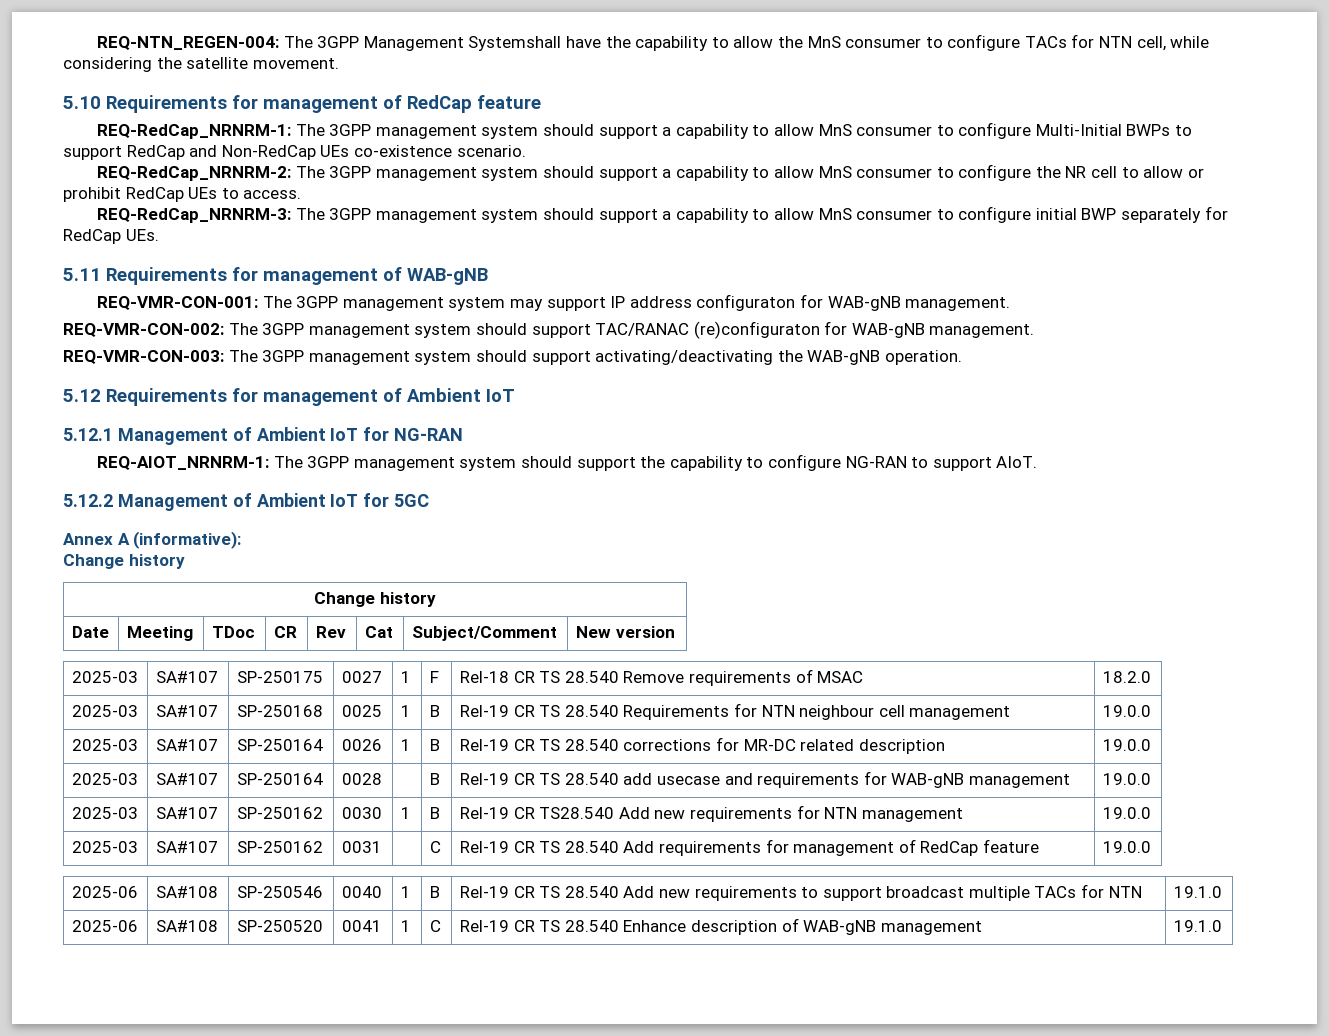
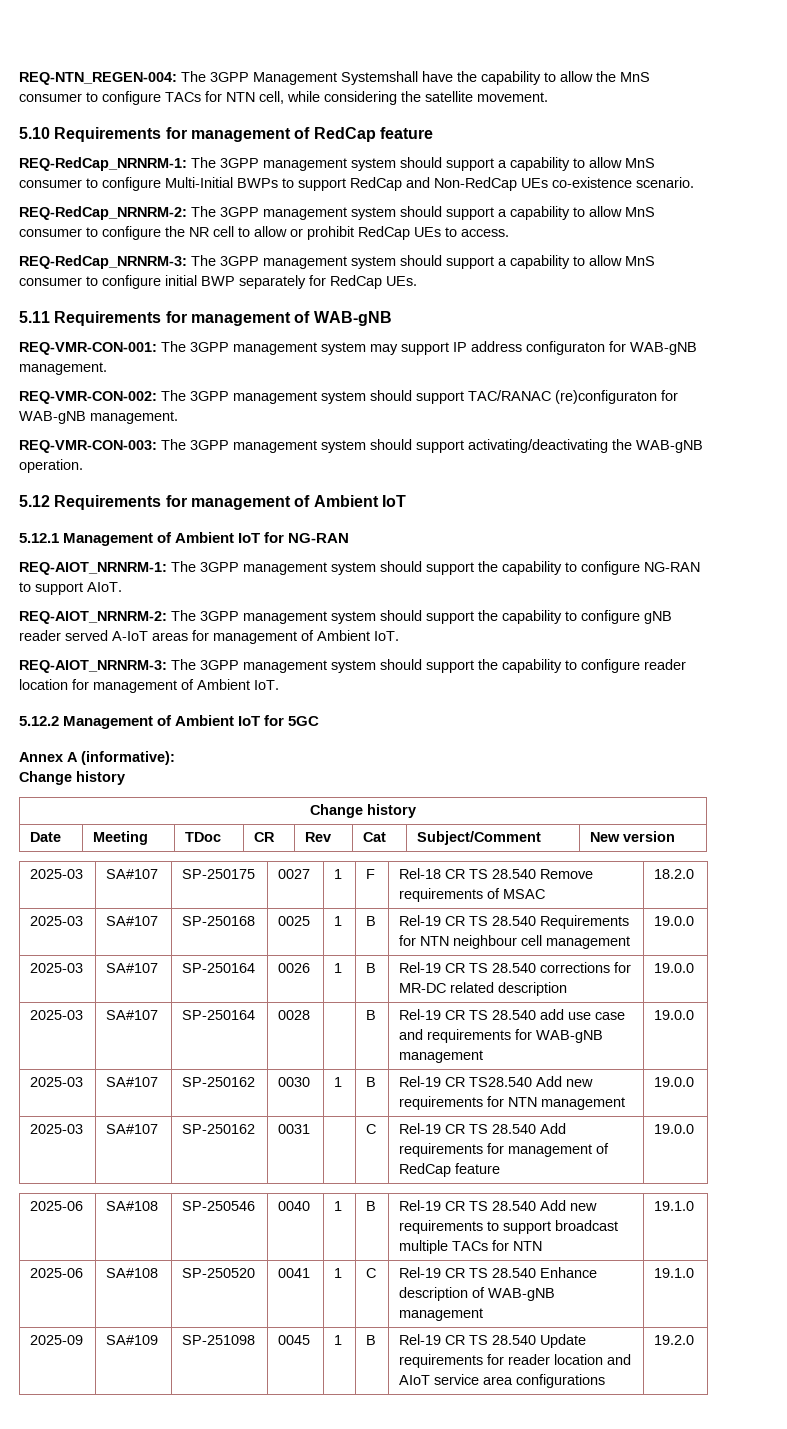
(1038, 462) none -> [19,610,672,624] [19,630,399,644] [19,659,686,673] [19,679,279,693] // REQ-AIOT_NRNRM-2: The 3GPP management system should support the capability to configure gNB reader served A-IoT areas for management of Ambient IoT. // REQ-AIOT_NRNRM-3: The 3GPP management system should support the capability to configure reader location for management of Ambient IoT.
[656,776,720,785] usecase -> [568,1012,626,1020] use case
(1222, 926) none -> [30,1335,84,1345] [106,1335,159,1345] [182,1335,256,1345] [278,1335,311,1345] [334,1335,343,1345] [366,1335,377,1345] [399,1334,587,1348] [399,1354,632,1368] [399,1374,606,1388] [654,1335,695,1345] // 2025-09 | SA#109 | SP-251098 | 0045 | 1 | B | Rel-19 CR TS 28.540 Update requirements for reader location and AIoT service area configurations | 19.2.0

